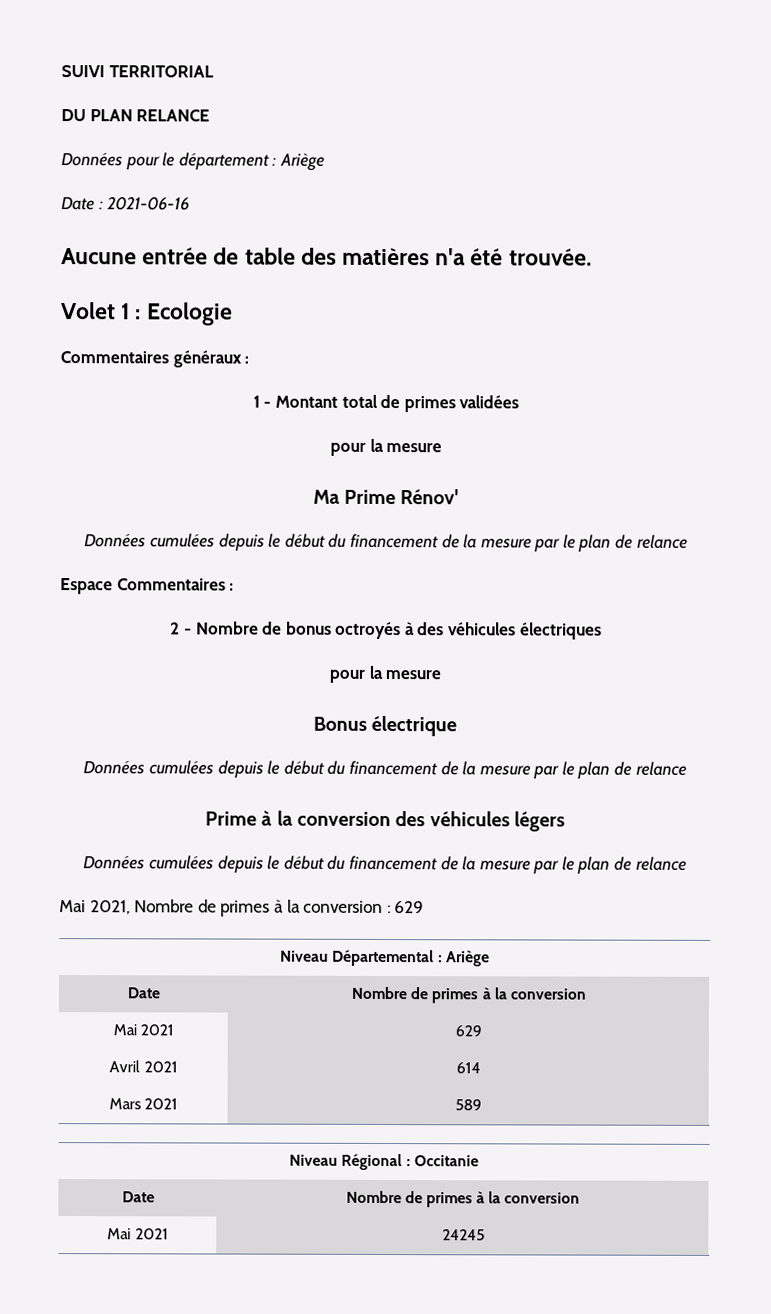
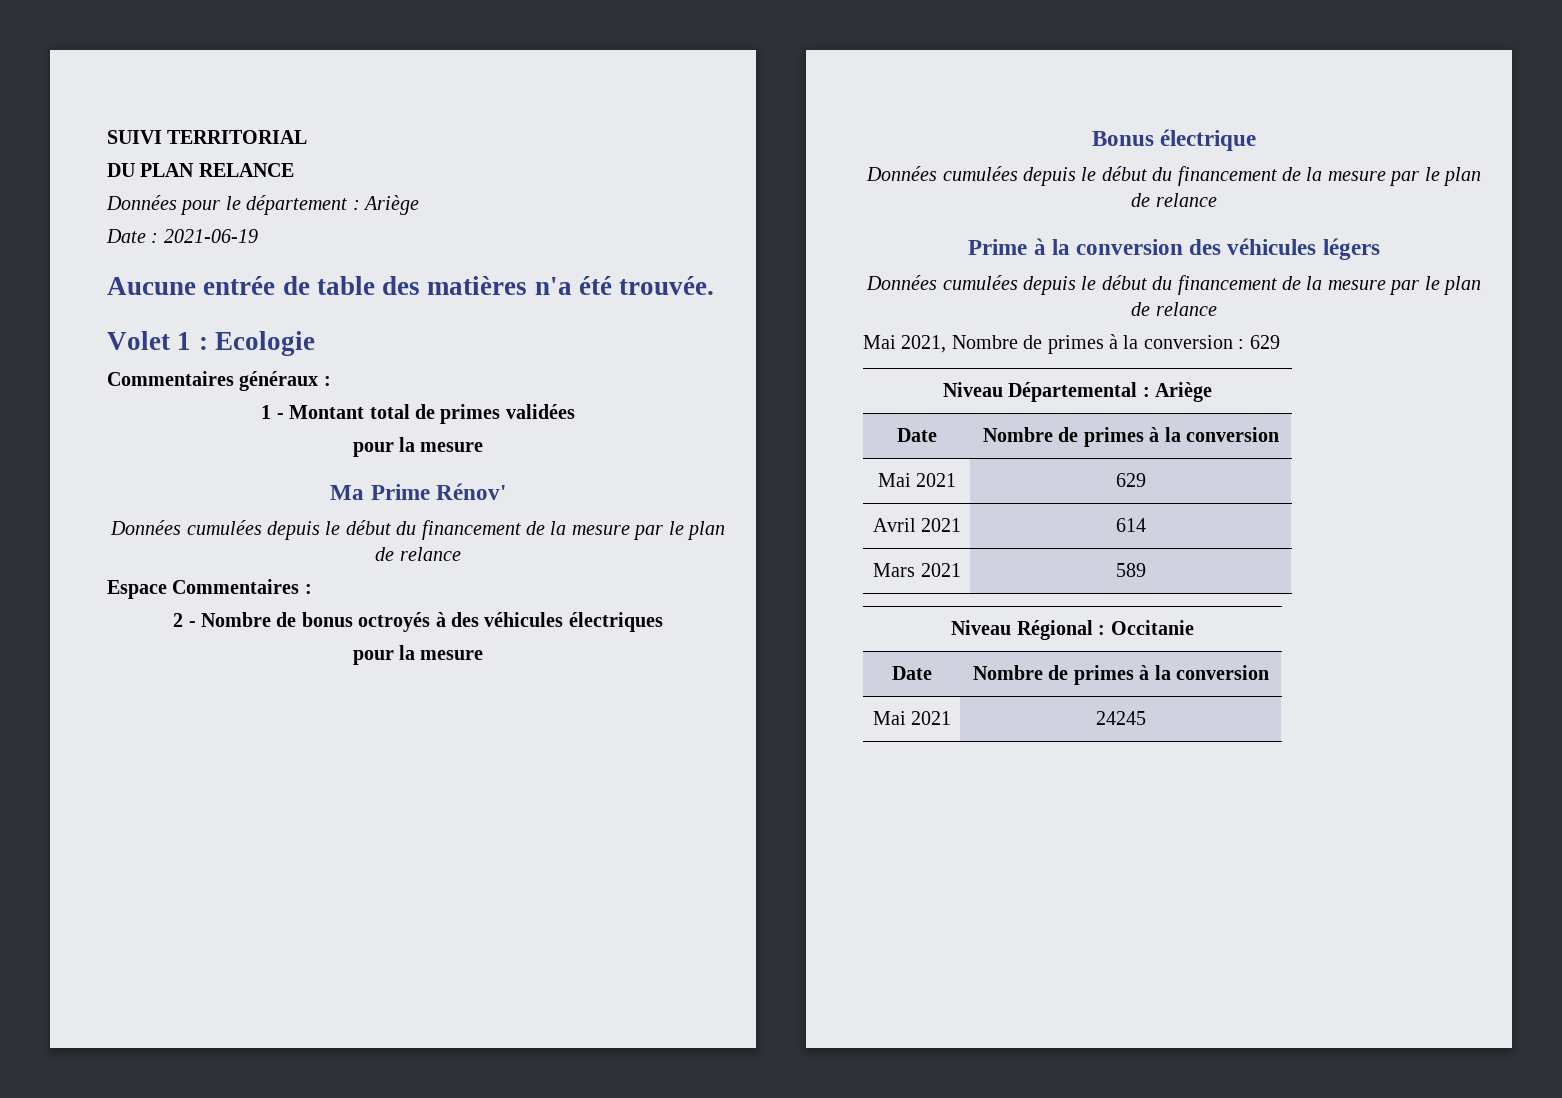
[107,196,191,211] 2021-06-16 -> [163,229,258,243] 2021-06-19

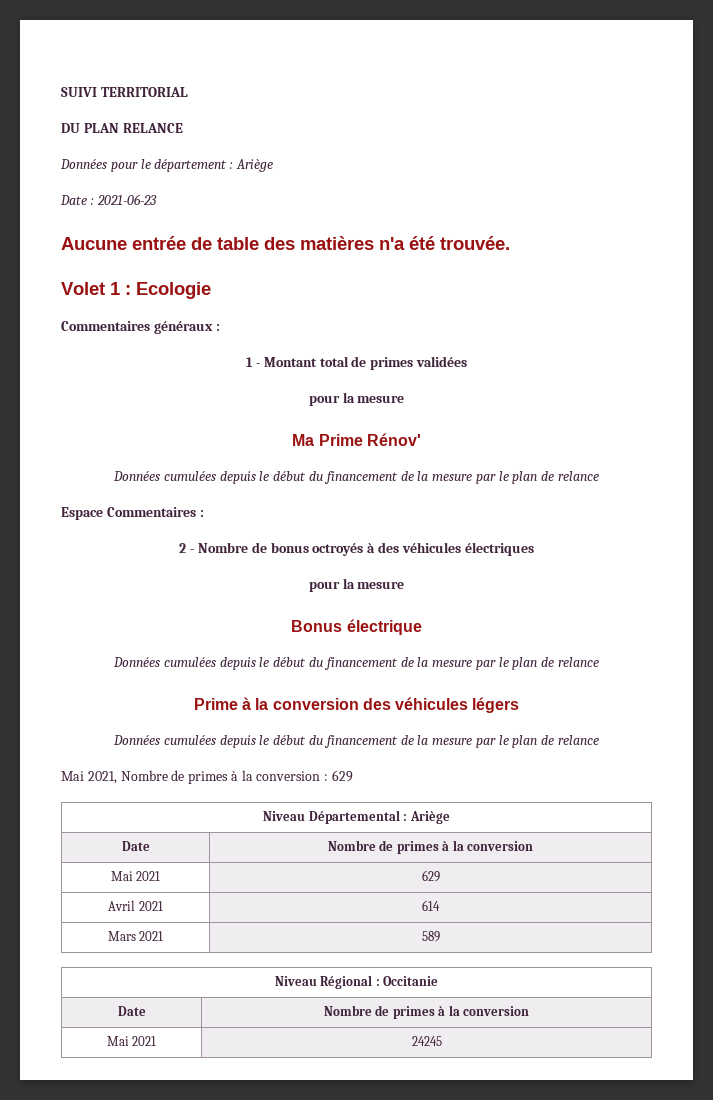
[163,229,258,243] 2021-06-19 -> [96,194,157,205] 2021-06-23

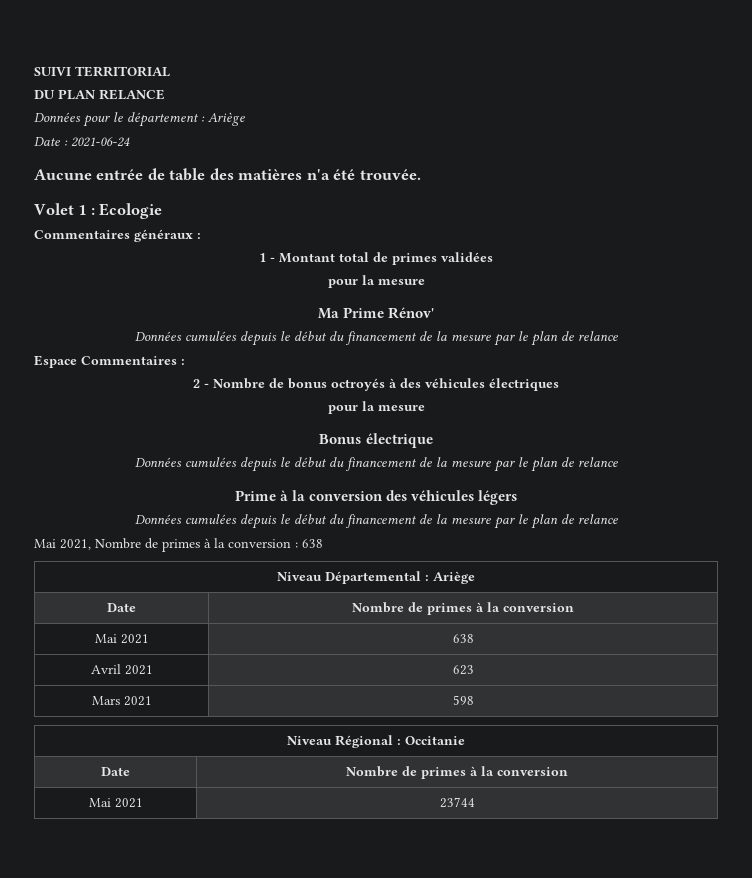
[96,194,157,205] 2021-06-23 -> [71,137,130,147] 2021-06-24
[332,770,354,782] 629 -> [302,539,323,548] 638
[421,870,440,882] 629 -> [452,634,474,643] 638
[422,900,440,911] 614 -> [452,665,474,675] 623
[421,931,440,942] 589 -> [452,695,474,705] 598
[411,1036,442,1046] 24245 -> [439,797,475,808] 23744

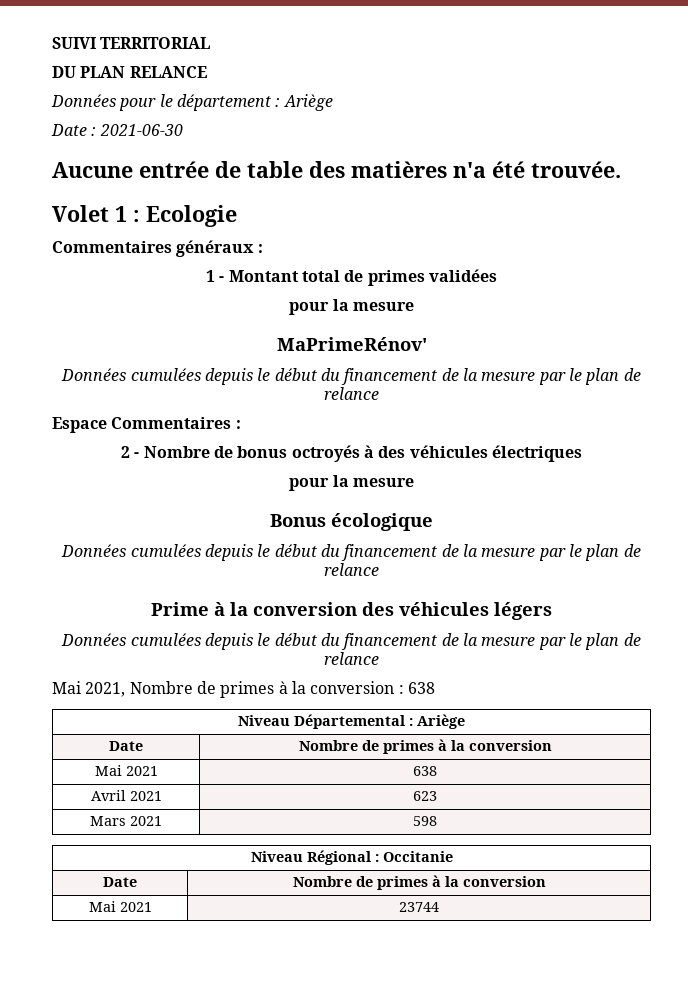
[71,137,130,147] 2021-06-24 -> [99,124,183,136] 2021-06-30
[317,307,435,319] Ma Prime Rénov' -> [276,337,427,351] MaPrimeRénov'
[365,433,433,448] électrique -> [331,513,433,531] écologique

